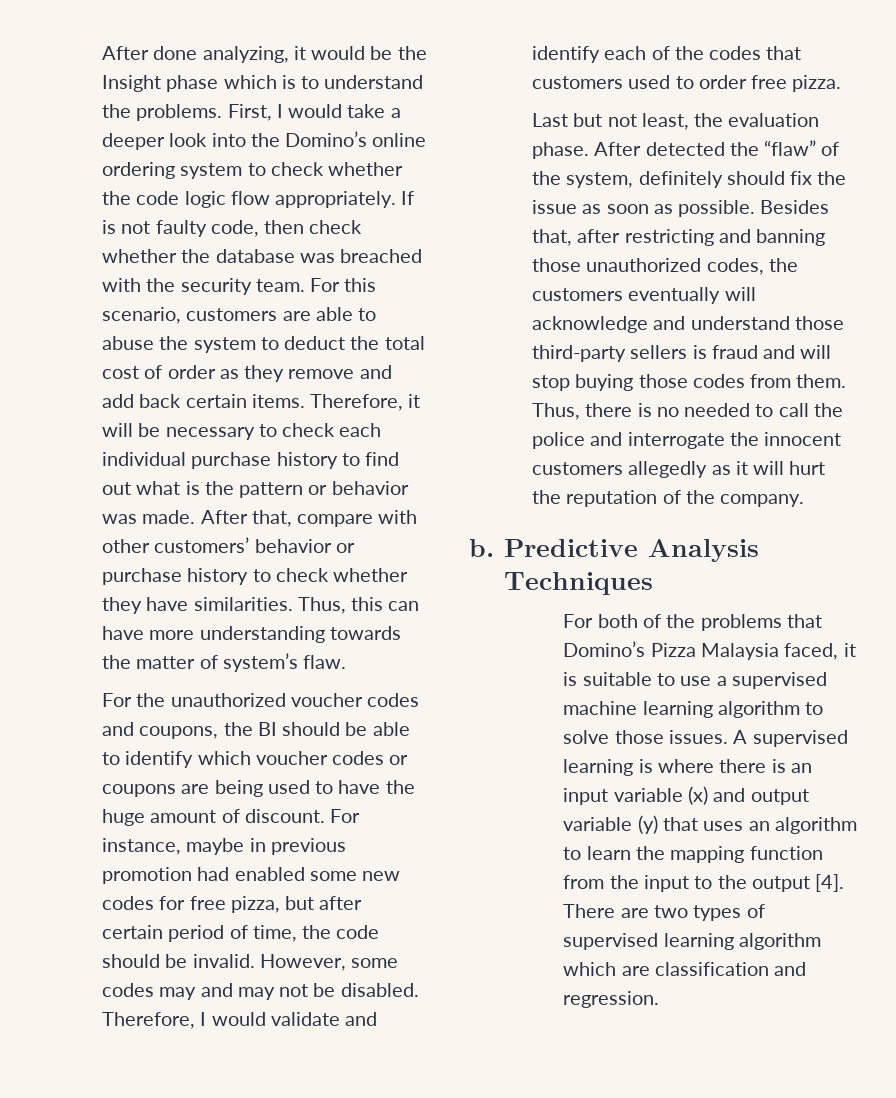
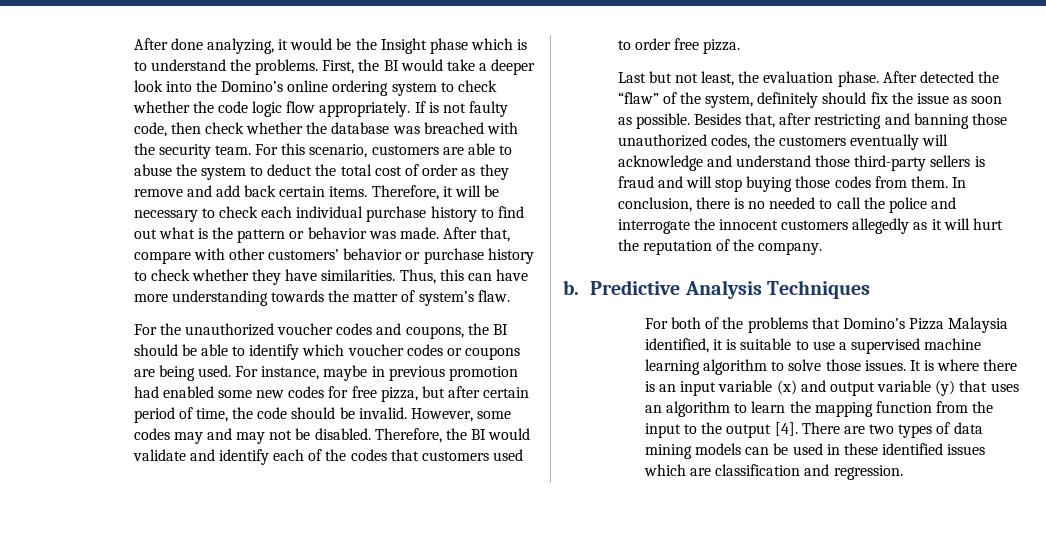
[276,104,283,118] I -> [358,59,399,71] the BI
[267,780,415,794] [101,809,325,826] used to have the huge amount of discount. -> [197,365,231,377] used.
[200,1012,207,1026] I -> [445,428,487,440] the BI
[531,403,580,420] Thus, -> [952,177,967,188] [617,197,692,212] In conclusion,
[784,643,839,660] faced, -> [644,338,709,353] identified,
[733,730,848,747] [563,759,634,776] A supervised learning -> [909,360,921,371] It
[563,933,822,950] supervised learning algorithm -> [953,422,983,434] [644,443,986,459] data mining models can be used in these identified issues

